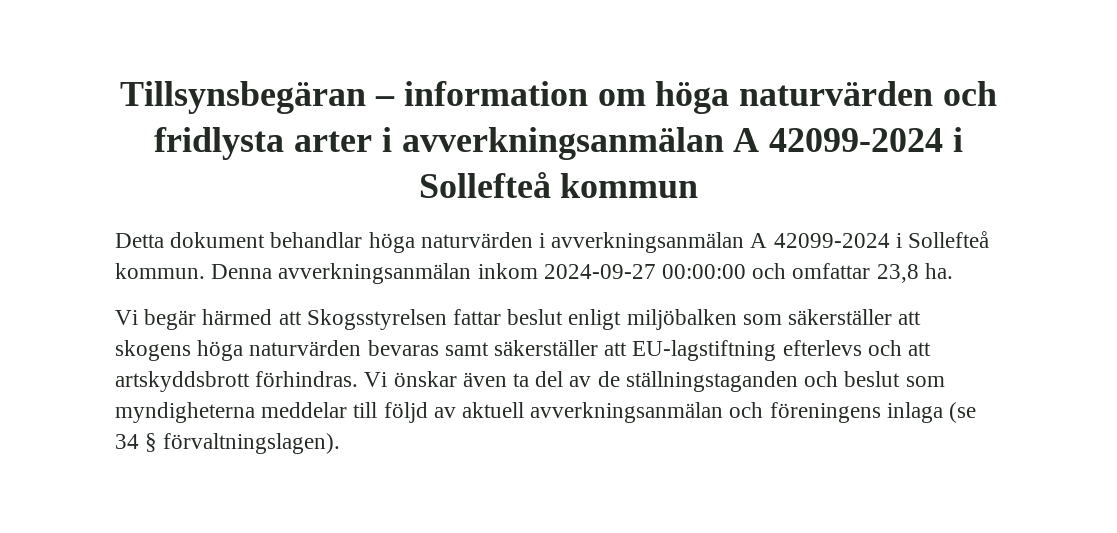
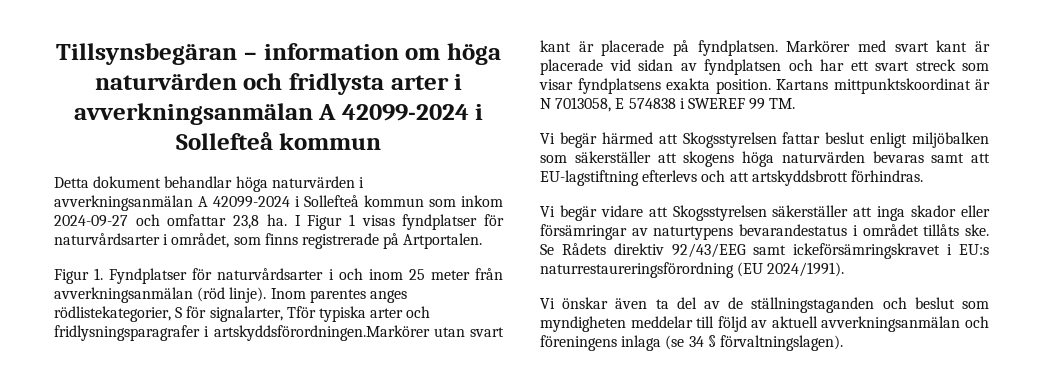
[115,263,472,284] kommun. Denna avverkningsanmälan -> [364,195,456,207] kommun som
[662,264,747,279] 00:00:00 -> (128, 221) none
(953, 271) none -> [294,214,504,230] [54,233,483,249] [54,268,504,284] [54,287,407,303] [54,306,431,322] [54,325,504,341] [540,40,990,56] [540,59,989,75] [539,78,990,94] [540,97,796,112] I Figur 1 visas fyndplatser för naturvårdsarter i området, som finns registrerade på Artportalen. // Figur 1. Fyndplatser för naturvårdsarter i och inom 25 meter från avverkningsanmälan (röd linje). Inom parentes anges rödlistekategorier, S för signalarter, Tför typiska arter och fridlysningsparagrafer i artskyddsförordningen.Markörer utan svart kant är placerade på fyndplatsen. Markörer med svart kant är placerade vid sidan av fyndplatsen och har ett svart streck som visar fyndplatsens exakta position. Kartans mittpunktskoordinat är N 7013058, E 574838 i SWEREF 99 TM.
[494,340,599,356] säkerställer -> (965, 158) none
(359, 379) none -> [540,205,991,221] [540,224,989,240] [540,243,989,259] [540,262,845,278] // Vi begär vidare att Skogsstyrelsen säkerställer att inga skador eller försämringar av naturtypens bevarandestatus i området tillåts ske. Se Rådets direktiv 92/43/EEG samt ickeförsämringskravet i EU:s naturrestaureringsförordning (EU 2024/1991). //
[115,402,255,423] myndigheterna -> [540,316,626,332] myndigheten

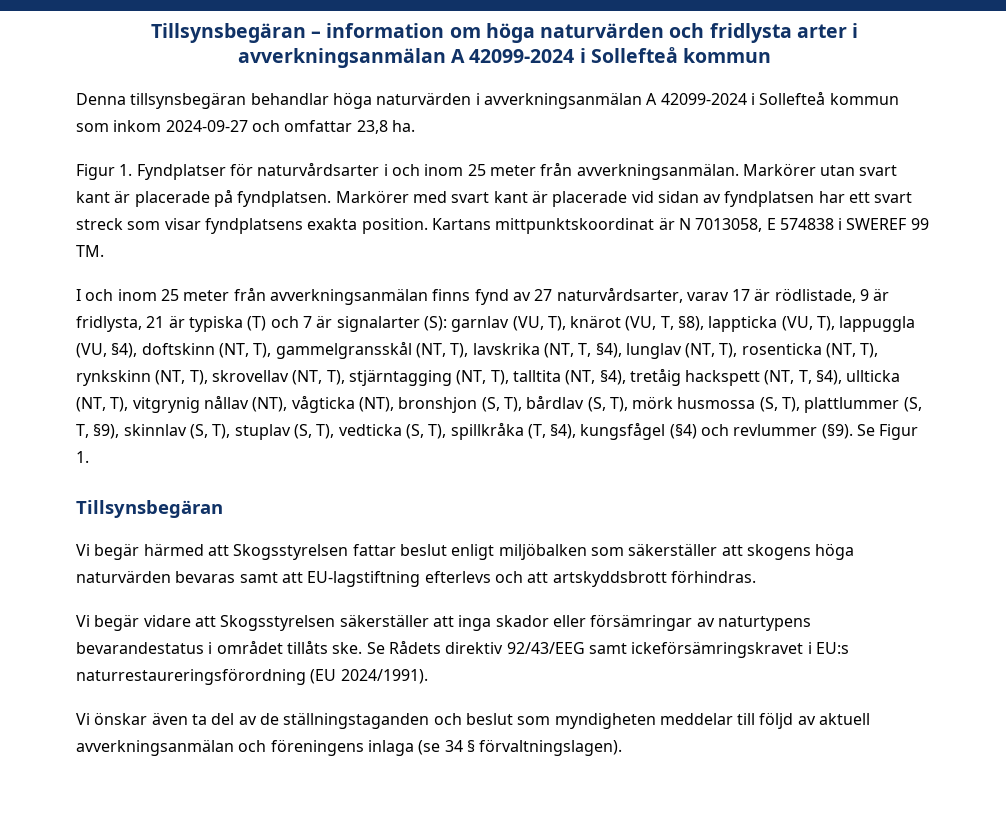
[54,176,162,188] Detta dokument -> [76,92,247,109] Denna tillsynsbegäran
[294,214,504,230] [54,233,483,249] I Figur 1 visas fyndplatser för naturvårdsarter i området, som finns registrerade på Artportalen. -> (415, 126) none
[54,287,407,303] [54,306,431,322] [54,325,430,341] avverkningsanmälan (röd linje). Inom parentes anges rödlistekategorier, S för signalarter, Tför typiska arter och fridlysningsparagrafer i artskyddsförordningen.Markörer -> [576,163,816,180] avverkningsanmälan. Markörer
[788,59,813,71] och -> (815, 199) none
(796, 103) none -> [76,287,890,305] [76,315,916,332] [76,341,879,359] [76,368,901,386] [76,395,922,413] [76,422,919,440] [76,451,89,463] [76,500,223,518] // I och inom 25 meter från avverkningsanmälan finns fynd av 27 naturvårdsarter, varav 17 är rödlistade, 9 är fridlysta, 21 är typiska (T) och 7 är signalarter (S): garnlav (VU, T), knärot (VU, T, §8), lappticka (VU, T), lappuggla (VU, §4), doftskinn (NT, T), gammelgransskål (NT, T), lavskrika (NT, T, §4), lunglav (NT, T), rosenticka (NT, T), rynkskinn (NT, T), skrovellav (NT, T), stjärntagging (NT, T), talltita (NT, §4), tretåig hackspett (NT, T, §4), ullticka (NT, T), vitgrynig nållav (NT), vågticka (NT), bronshjon (S, T), bårdlav (S, T), mörk husmossa (S, T), plattlummer (S, T, §9), skinnlav (S, T), stuplav (S, T), vedticka (S, T), spillkråka (T, §4), kungsfågel (§4) och revlummer (§9). Se Figur 1. // Tillsynsbegäran

